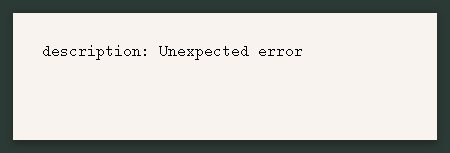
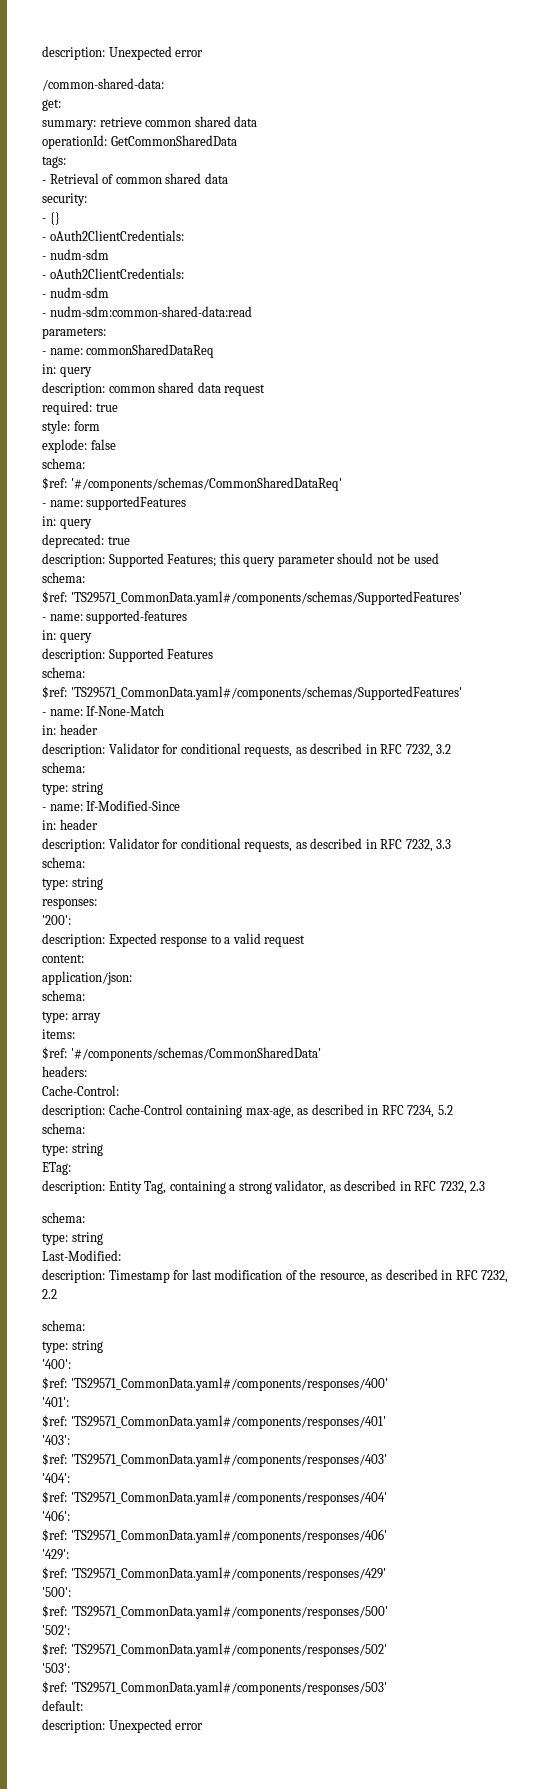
[42,44,303,60] description: Unexpected error -> [42,46,204,60] [42,78,164,91] [42,99,61,111] [42,116,258,130] [42,135,237,149] [42,156,66,168] [42,173,228,184] [42,193,87,206] [42,212,60,225] [42,230,184,241] [42,249,109,260] [42,268,184,279] [42,287,109,298] [42,306,252,317] [42,327,106,339] [42,344,215,358] [42,364,92,377] [42,382,266,396] [42,401,118,415] [42,420,100,434] [42,439,116,453] [42,458,85,469] [42,477,342,491] [42,496,187,510] [42,516,92,529] [42,534,130,548] [42,553,439,567] [42,572,85,583] [42,591,462,605] [42,610,188,624] [42,630,92,643] [42,648,214,662] [42,667,85,678] [42,686,462,700] [42,705,165,716] [42,724,98,735] [42,743,452,757] [42,762,85,773] [42,782,103,795] [42,800,181,811] [42,819,98,830] [42,838,452,852] [42,857,85,868] [42,877,103,890] [42,898,97,909] [42,915,71,925] [42,933,306,947] [42,954,84,963] [42,971,132,985] [42,990,85,1001] [42,1011,101,1023] [42,1029,75,1039] [42,1047,321,1061] [42,1066,87,1077] [42,1085,119,1096] [42,1104,453,1118] [42,1123,85,1134] [42,1143,103,1156] [42,1162,71,1175] [42,1180,486,1194] [42,1212,85,1223] [42,1232,103,1245] [42,1250,121,1261] [42,1269,509,1283] [42,1289,57,1299] [42,1320,85,1331] [42,1340,103,1353] [42,1359,71,1369] [42,1377,388,1391] [42,1397,69,1407] [42,1415,386,1429] [42,1435,70,1445] [42,1453,387,1467] [42,1473,70,1483] [42,1491,387,1505] [42,1510,70,1521] [42,1529,387,1543] [42,1549,69,1560] [42,1567,386,1581] [42,1587,71,1597] [42,1605,388,1619] [42,1625,70,1635] [42,1643,387,1657] [42,1663,70,1673] [42,1681,387,1695] [42,1700,83,1711] [42,1719,204,1733] description: Unexpected error // /common-shared-data: // get: // summary: retrieve common shared data // operationId: GetCommonSharedData // tags: // - Retrieval of common shared data // security: // - {} // - oAuth2ClientCredentials: // - nudm-sdm // - oAuth2ClientCredentials: // - nudm-sdm // - nudm-sdm:common-shared-data:read // parameters: // - name: commonSharedDataReq // in: query // description: common shared data request // required: true // style: form // explode: false // schema: // $ref: '#/components/schemas/CommonSharedDataReq' // - name: supportedFeatures // in: query // deprecated: true // description: Supported Features; this query parameter should not be used // schema: // $ref: 'TS29571_CommonData.yaml#/components/schemas/SupportedFeatures' // - name: supported-features // in: query // description: Supported Features // schema: // $ref: 'TS29571_CommonData.yaml#/components/schemas/SupportedFeatures' // - name: If-None-Match // in: header // description: Validator for conditional requests, as described in RFC 7232, 3.2 // schema: // type: string // - name: If-Modified-Since // in: header // description: Validator for conditional requests, as described in RFC 7232, 3.3 // schema: // type: string // responses: // '200': // description: Expected response to a valid request // content: // application/json: // schema: // type: array // items: // $ref: '#/components/schemas/CommonSharedData' // headers: // Cache-Control: // description: Cache-Control containing max-age, as described in RFC 7234, 5.2 // schema: // type: string // ETag: // description: Entity Tag, containing a strong validator, as described in RFC 7232, 2.3 // schema: // type: string // Last-Modified: // description: Timestamp for last modification of the resource, as described in RFC 7232, 2.2 // schema: // type: string // '400': // $ref: 'TS29571_CommonData.yaml#/components/responses/400' // '401': // $ref: 'TS29571_CommonData.yaml#/components/responses/401' // '403': // $ref: 'TS29571_CommonData.yaml#/components/responses/403' // '404': // $ref: 'TS29571_CommonData.yaml#/components/responses/404' // '406': // $ref: 'TS29571_CommonData.yaml#/components/responses/406' // '429': // $ref: 'TS29571_CommonData.yaml#/components/responses/429' // '500': // $ref: 'TS29571_CommonData.yaml#/components/responses/500' // '502': // $ref: 'TS29571_CommonData.yaml#/components/responses/502' // '503': // $ref: 'TS29571_CommonData.yaml#/components/responses/503' // default: // description: Unexpected error

